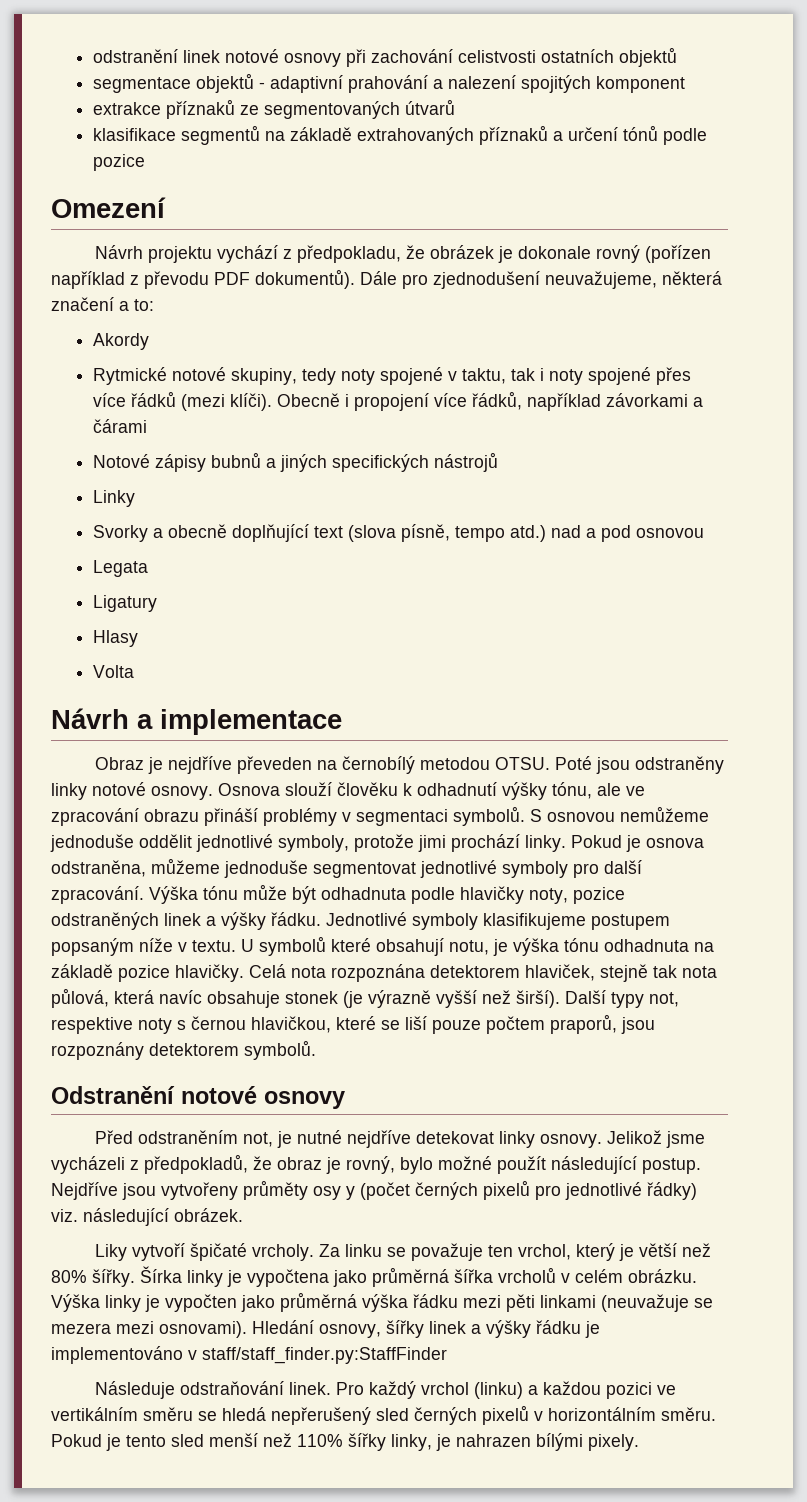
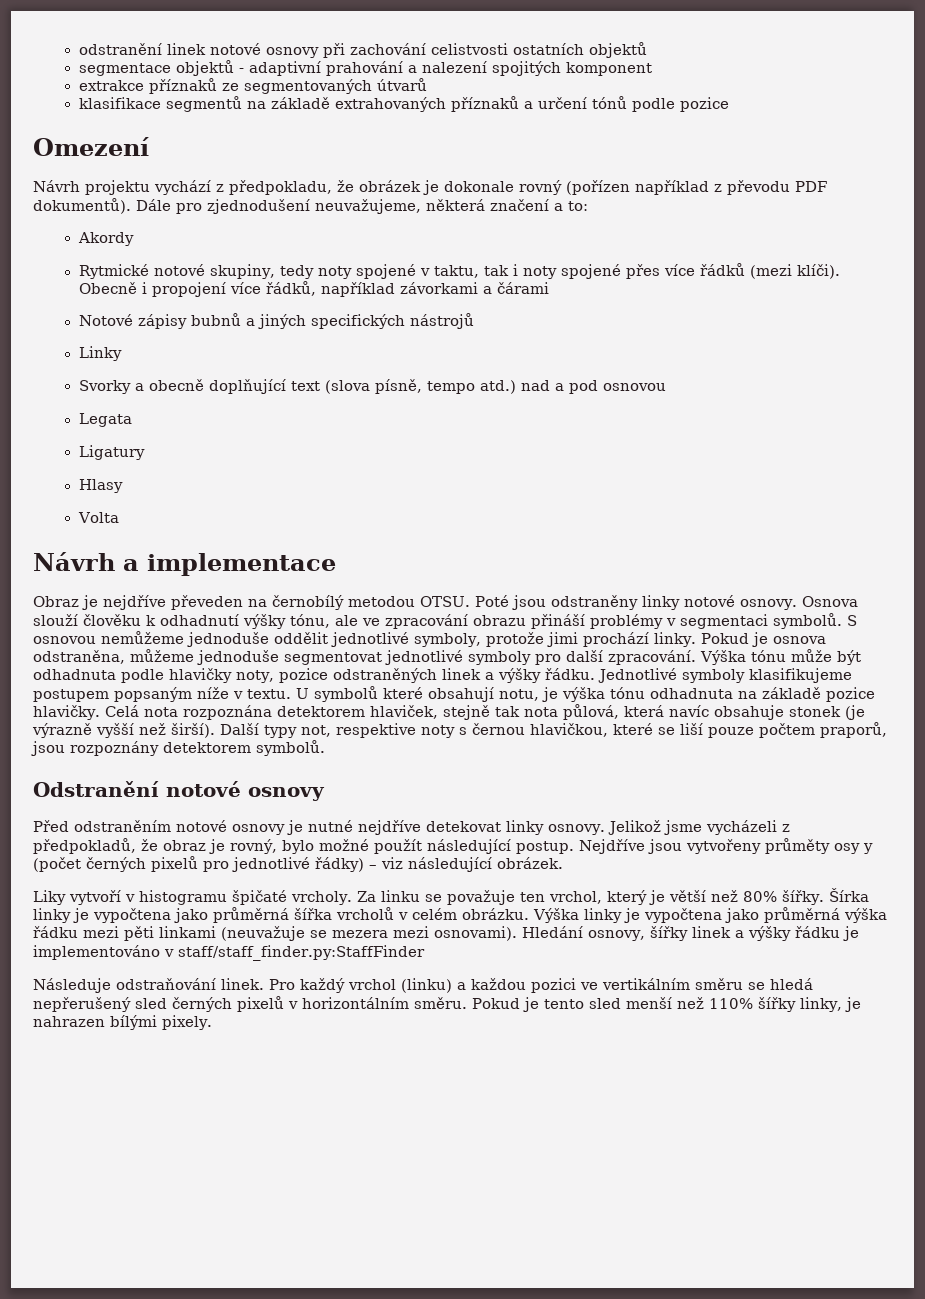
[242,1132,273,1147] not, -> [176,820,285,835] notové osnovy
[51,1209,78,1222] viz. -> [369,857,403,869] – viz
(185, 1252) none -> [125,890,227,905] v histogramu
[165,1294,237,1312] vypočten -> [644,908,722,923] vypočtena

